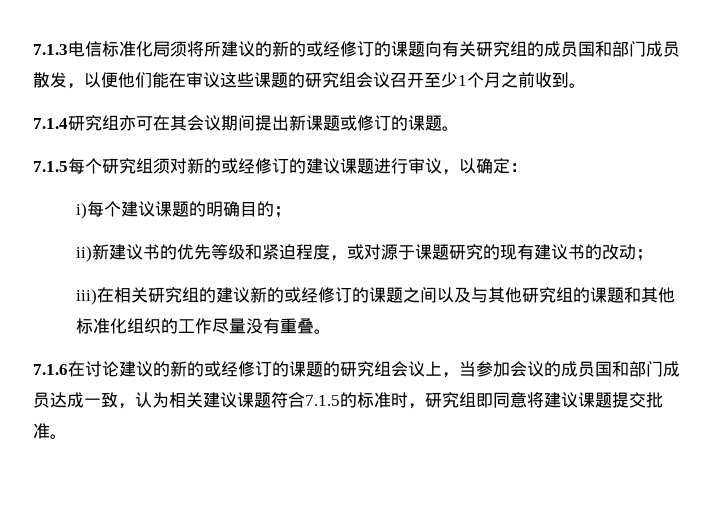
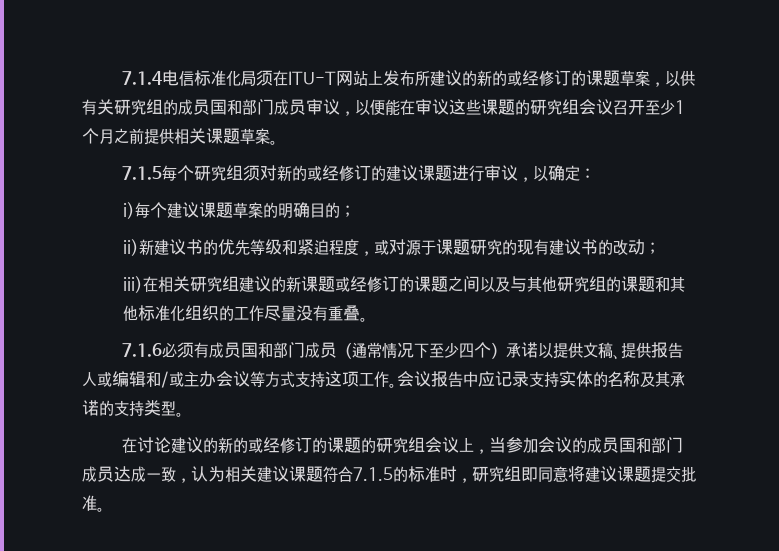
[33,44,68,55] 7.1.3 -> [122,71,163,85] 7.1.4
[187,41,204,57] 将 -> [273,70,416,87] 在ITU-T网站上发布
[425,41,442,57] 向 -> [620,70,696,87] 草案，以供
[33,72,152,89] 散发，以便他们 -> [306,99,385,116] 审议，以便
[535,72,586,88] [33,115,442,131] 收到。 // 7.1.4研究组亦可在其会议期间提出新课题或修订的课题 -> [144,128,270,145] 提供相关课题草案
(189, 209) none -> [233,202,264,219] 草案
[198,287,284,303] 的建议新的 -> [239,276,336,292] 建议的新课题
(68, 369) none -> [162,342,684,360] [82,371,685,388] [82,400,184,417] 必须有成员国和部门成员（通常情况下至少四个）承诺以提供文稿、提供报告人或编辑和/或主办会议等方式支持这项工作。会议报告中应记录支持实体的名称及其承诺的支持类型。 //

